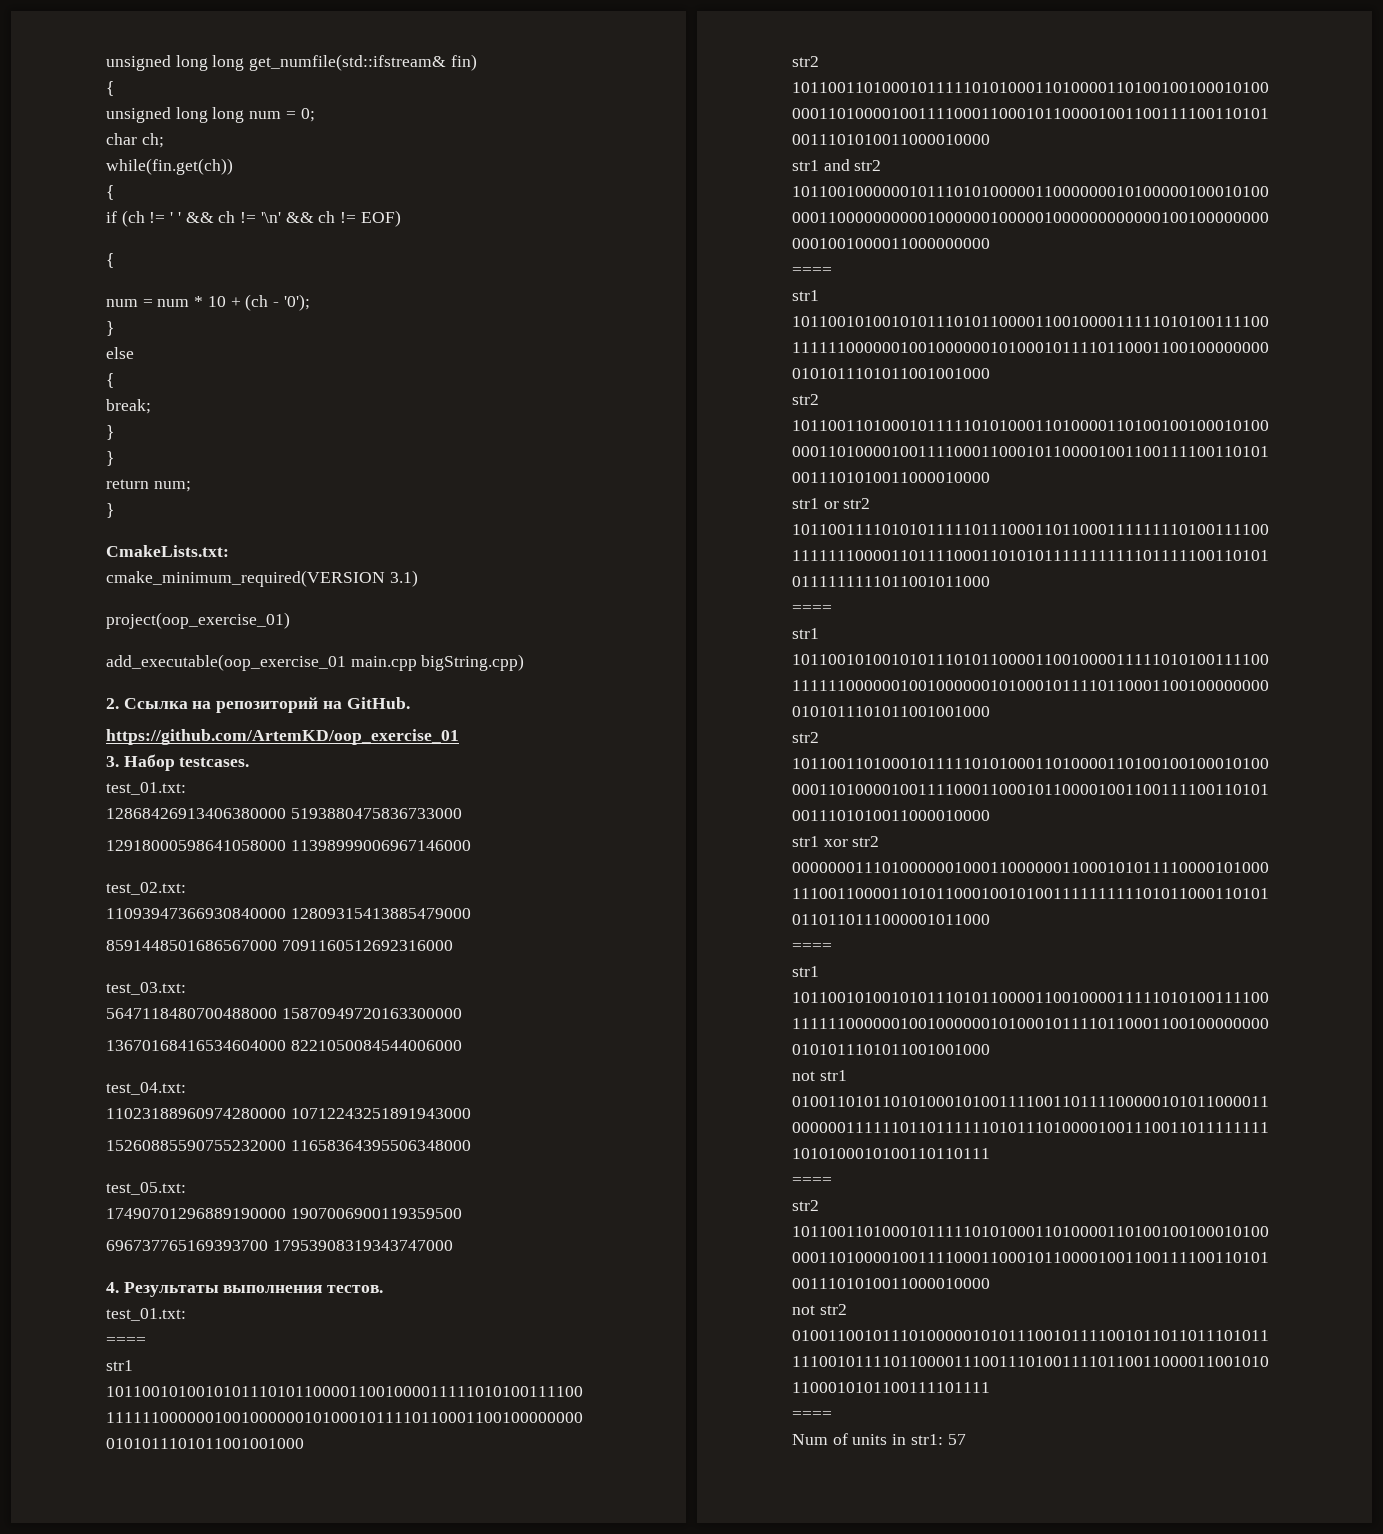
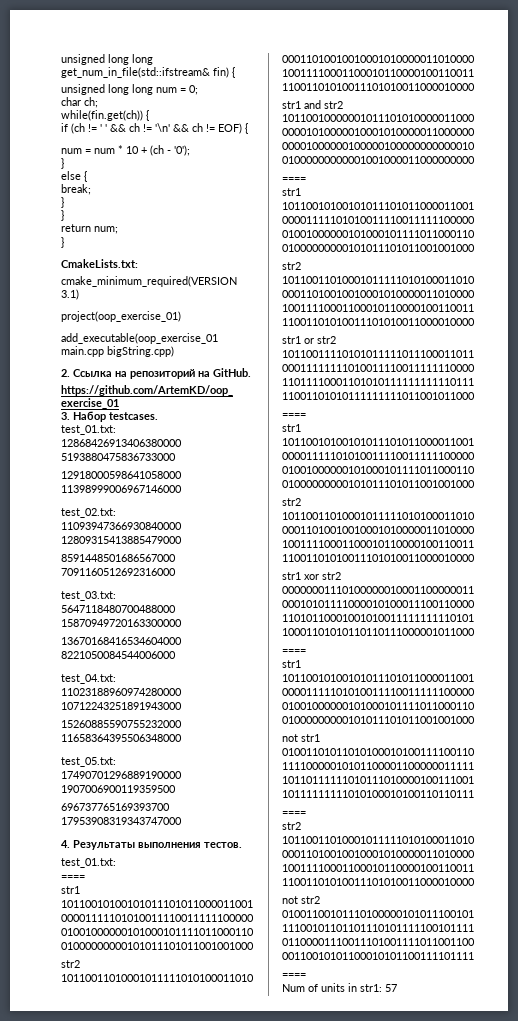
[106,54,447,71] unsigned long long get_numfile(std::ifstream& -> [61,54,153,65] [61,67,210,78] unsigned long long get_num_in_file(std::ifstream&
(477, 62) // -> (229, 72) none
(233, 166) // -> (143, 115) none
(401, 218) // -> (242, 128) none
(134, 353) // -> (81, 175) none

